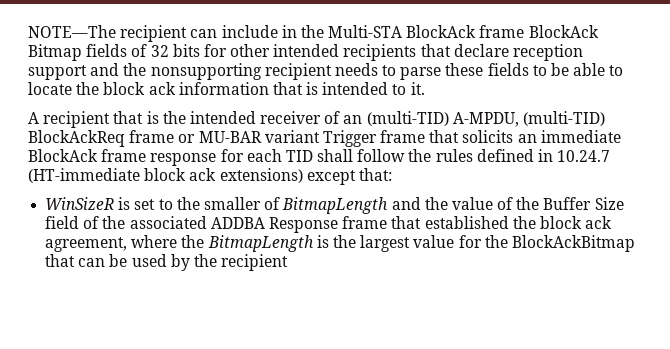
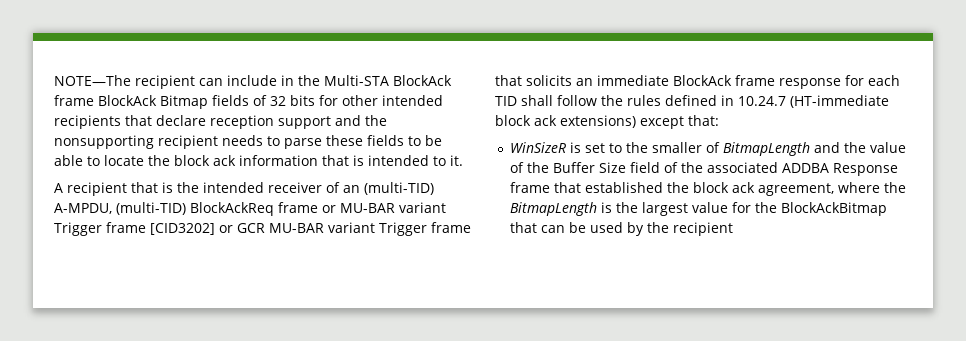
(426, 136) none -> [150,222,471,236] [CID3202] or GCR MU-BAR variant Trigger frame

